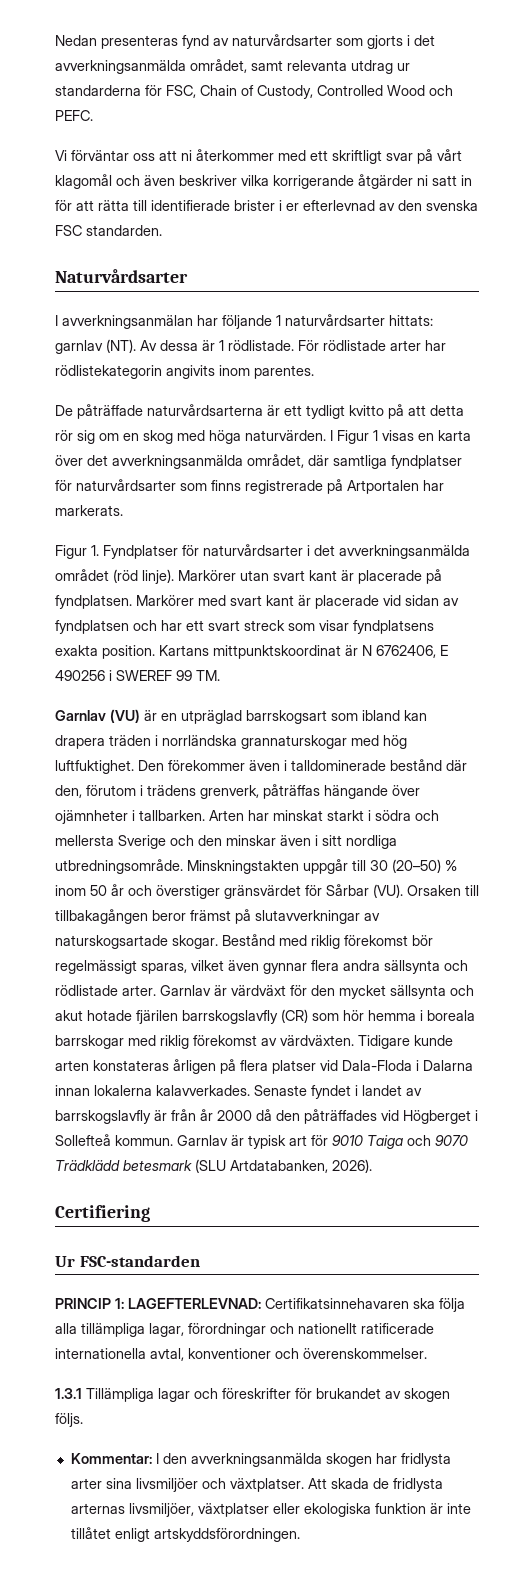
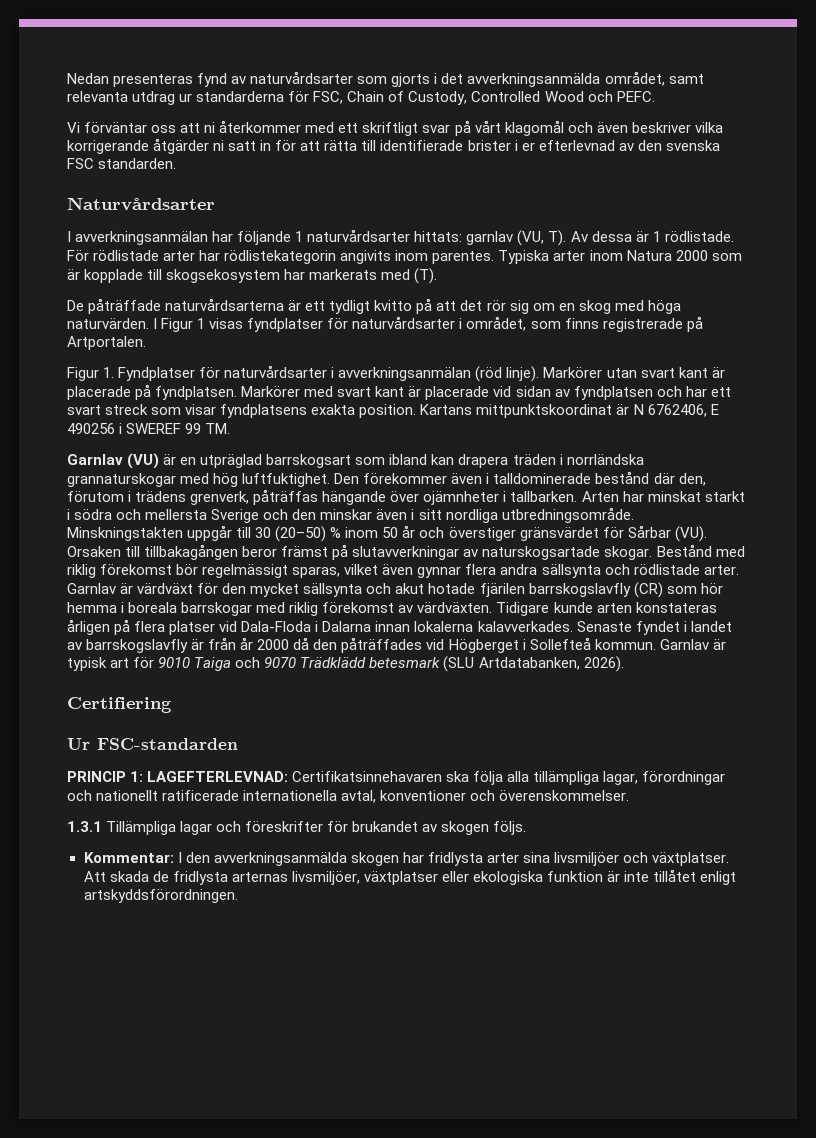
[106,339,136,353] (NT). -> [517,230,567,246] (VU, T).
(314, 372) none -> [498,250,742,264] [67,268,438,284] Typiska arter inom Natura 2000 som är kopplade till skogsekosystem har markerats med (T).
[430,405,464,416] detta -> [460,300,483,311] det
[418,430,471,441] [55,454,387,469] en karta över det avverkningsanmälda området, där samtliga -> (244, 323) none
(176, 485) none -> [459,316,527,331] i området,
[347,480,444,494] [55,505,123,516] Artportalen har markerats. -> [67,336,146,350] Artportalen.
[314,545,470,559] [55,569,109,581] det avverkningsanmälda området -> [338,367,472,381] avverkningsanmälan

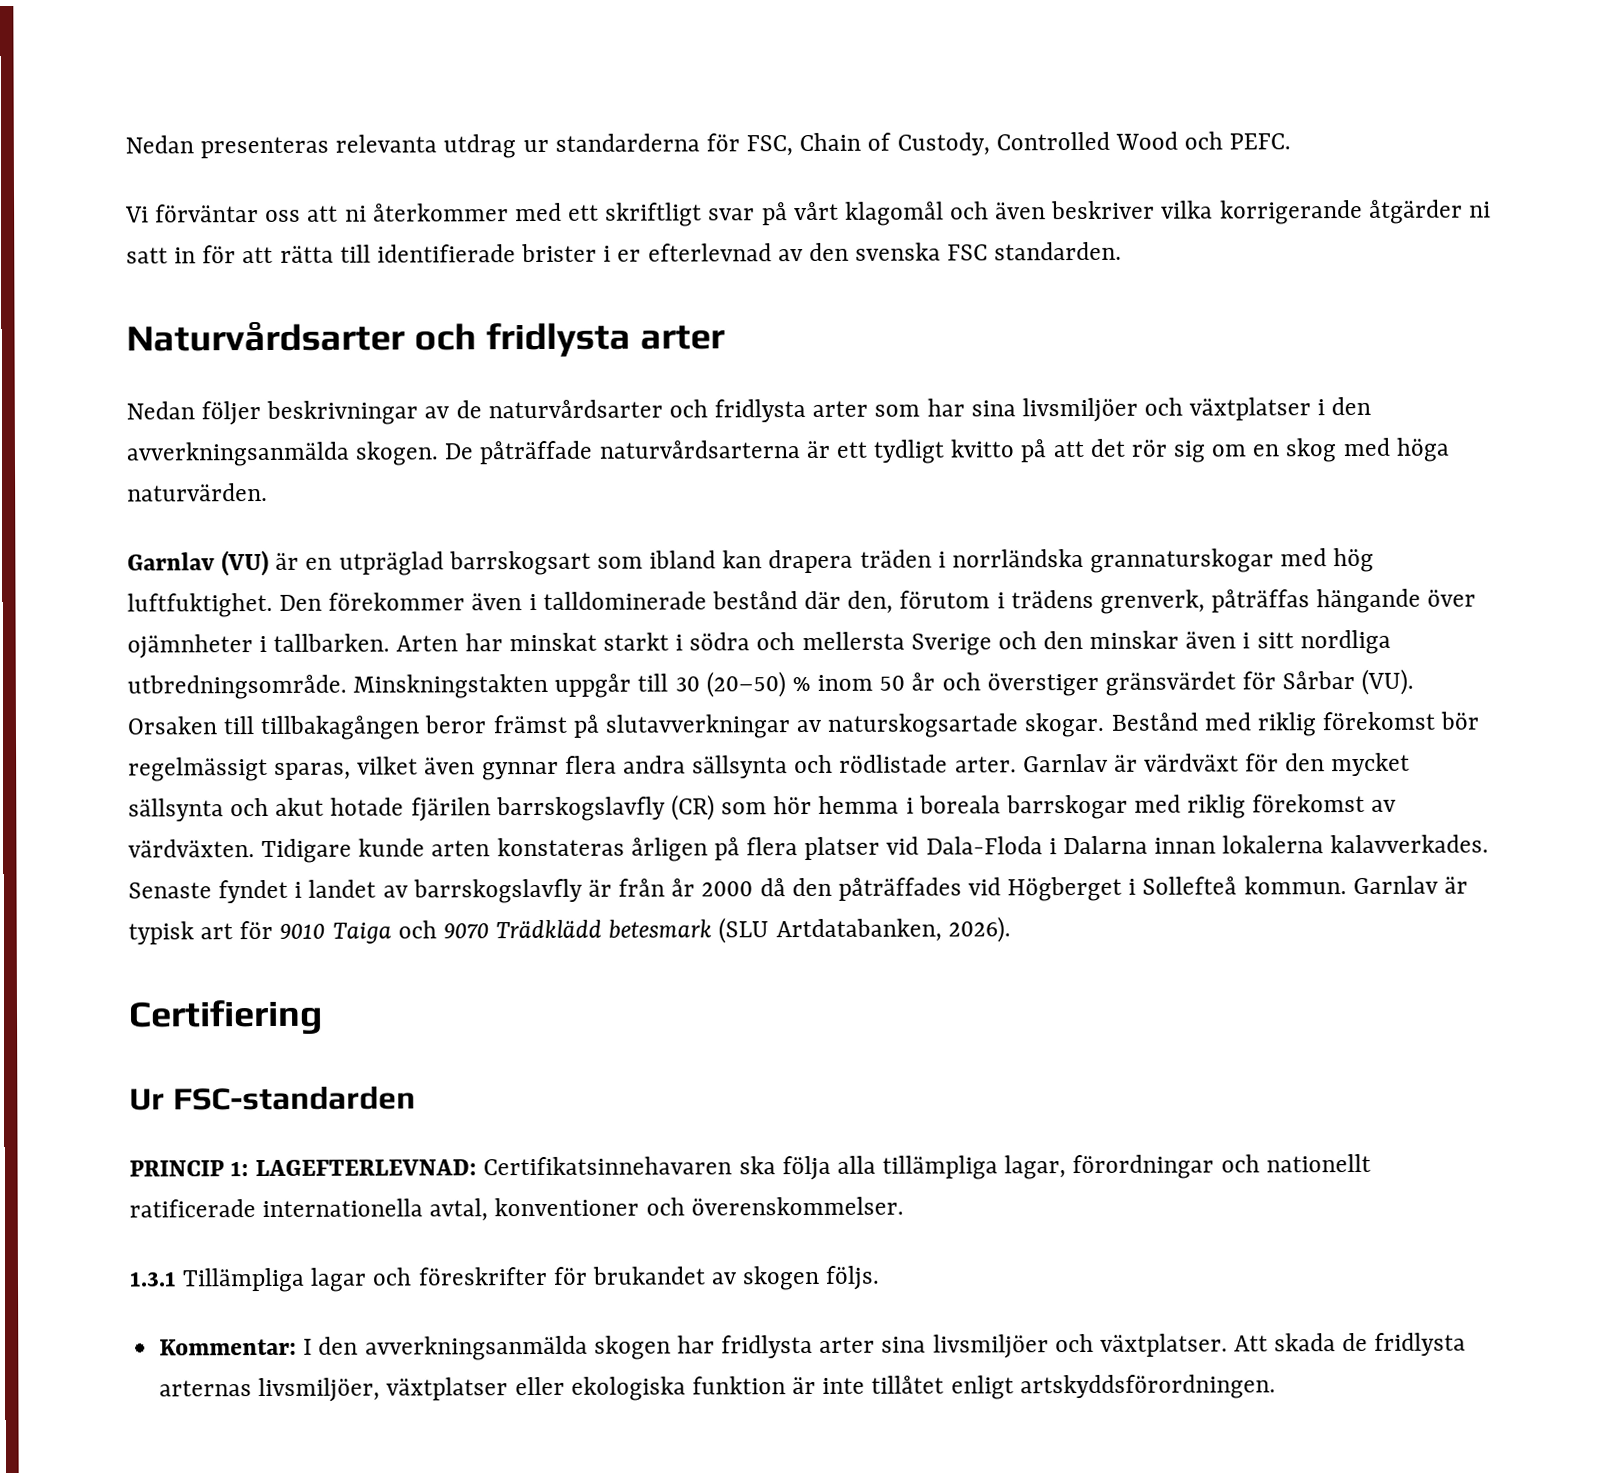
[197,71,704,87] fynd av naturvårdsarter som gjorts i det avverkningsanmälda området, samt -> (330, 147) none
[67,229,734,246] [67,250,742,264] [67,268,438,284] // I avverkningsanmälan har följande 1 naturvårdsarter hittats: garnlav (VU, T). Av dessa är 1 rödlistade. För rödlistade arter har rödlistekategorin angivits inom parentes. Typiska arter inom Natura 2000 som är kopplade till skogsekosystem har markerats med (T). // -> [413,322,725,358] [126,396,1372,426] [126,441,440,467] och fridlysta arter // Nedan följer beskrivningar av de naturvårdsarter och fridlysta arter som har sina livsmiljöer och växtplatser i den avverkningsanmälda skogen.
[153,316,703,332] [67,336,146,350] [67,365,725,382] [67,384,731,400] [67,404,719,418] [67,423,231,434] I Figur 1 visas fyndplatser för naturvårdsarter i området, som finns registrerade på Artportalen. // Figur 1. Fyndplatser för naturvårdsarter i avverkningsanmälan (röd linje). Markörer utan svart kant är placerade på fyndplatsen. Markörer med svart kant är placerade vid sidan av fyndplatsen och har ett svart streck som visar fyndplatsens exakta position. Kartans mittpunktskoordinat är N 6762406, E 490256 i SWEREF 99 TM. -> (268, 492) none

